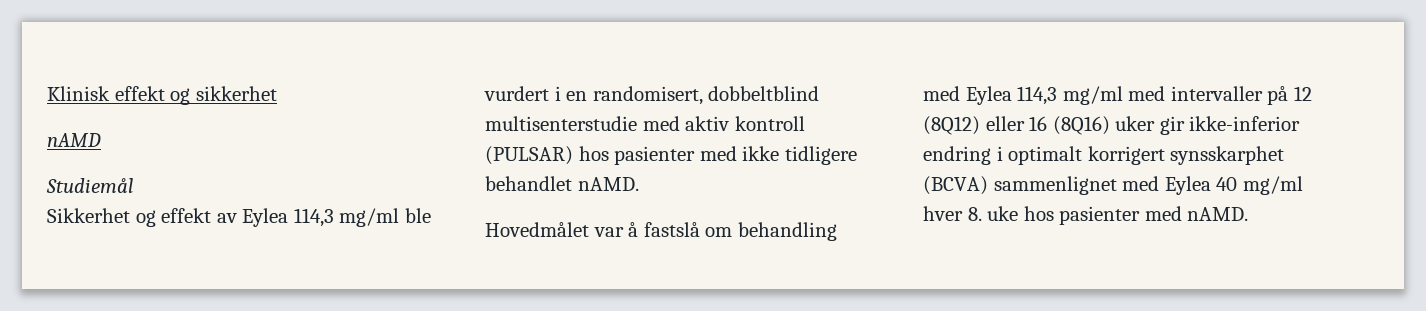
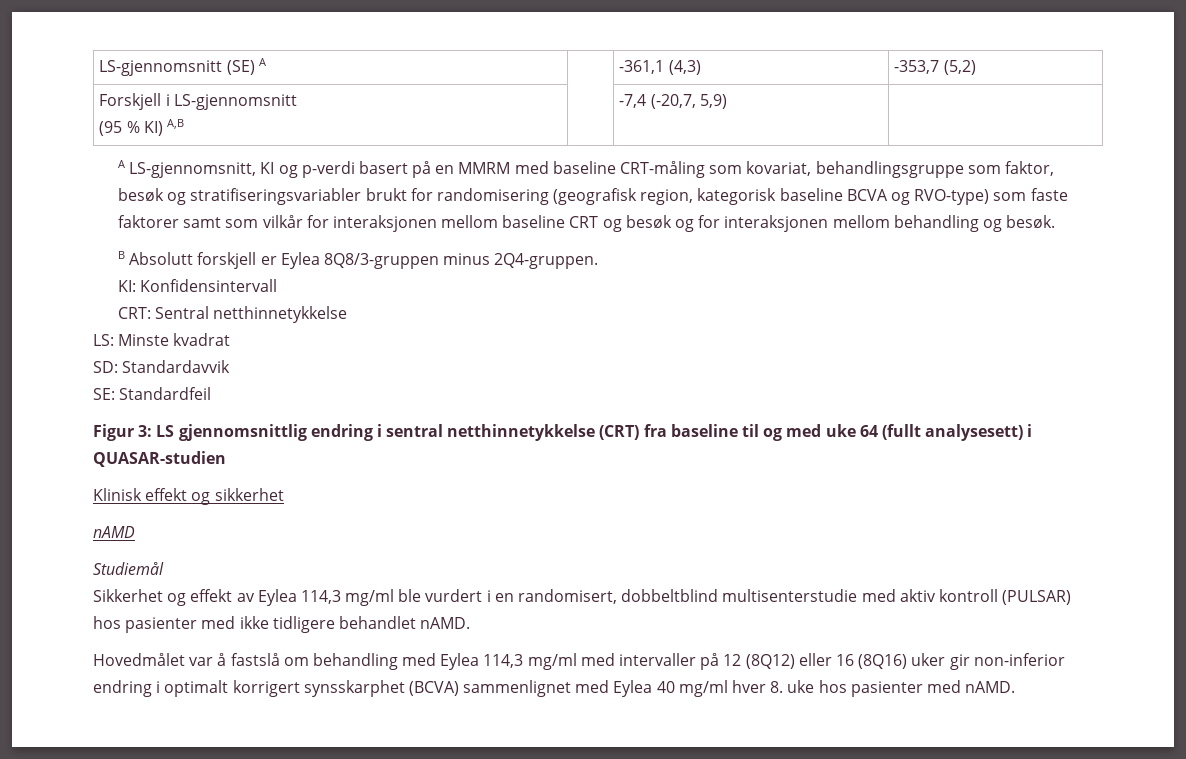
(47, 93) none -> [99,58,266,76] [619,60,701,75] [894,60,976,75] [99,93,297,110] [99,119,184,136] [619,94,727,109] [118,160,1054,178] [118,188,1068,205] [118,215,1056,232] [118,251,599,269] [118,279,278,292] [118,306,348,323] [93,333,231,346] [93,360,231,373] [93,387,212,400] [93,424,1033,441] [93,451,226,467] LS-gjennomsnitt (SE) A | | -361,1 (4,3) | -353,7 (5,2) // Forskjell i LS-gjennomsnitt // (95 % KI) A,B | | -7,4 (-20,7, 5,9) | // A LS-gjennomsnitt, KI og p-verdi basert på en MMRM med baseline CRT-måling som kovariat, behandlingsgruppe som faktor, besøk og stratifiseringsvariabler brukt for randomisering (geografisk region, kategorisk baseline BCVA og RVO-type) som faste faktorer samt som vilkår for interaksjonen mellom baseline CRT og besøk og for interaksjonen mellom behandling og besøk. // B Absolutt forskjell er Eylea 8Q8/3-gruppen minus 2Q4-gruppen. // KI: Konfidensintervall // CRT: Sentral netthinnetykkelse // LS: Minste kvadrat // SD: Standardavvik // SE: Standardfeil // Figur 3: LS gjennomsnittlig endring i sentral netthinnetykkelse (CRT) fra baseline til og med uke 64 (fullt analysesett) i QUASAR-studien //
[1189,116,1301,131] ikke-inferior -> [973,653,1065,666] non-inferior

